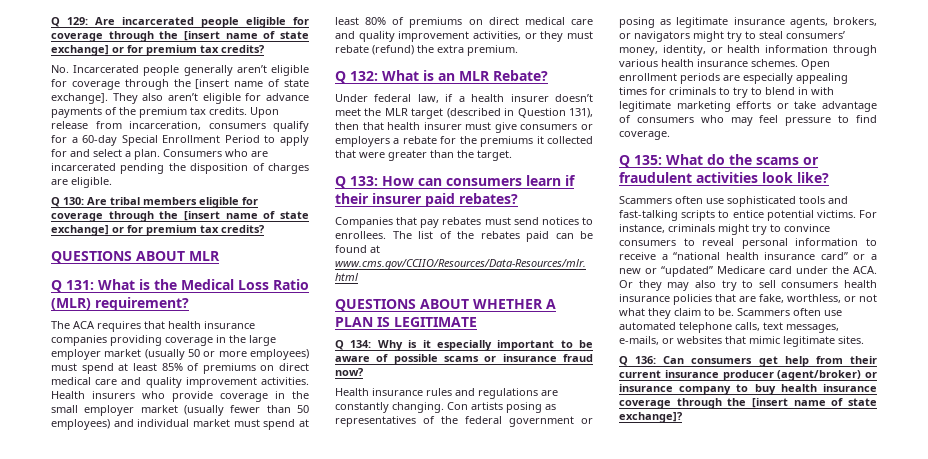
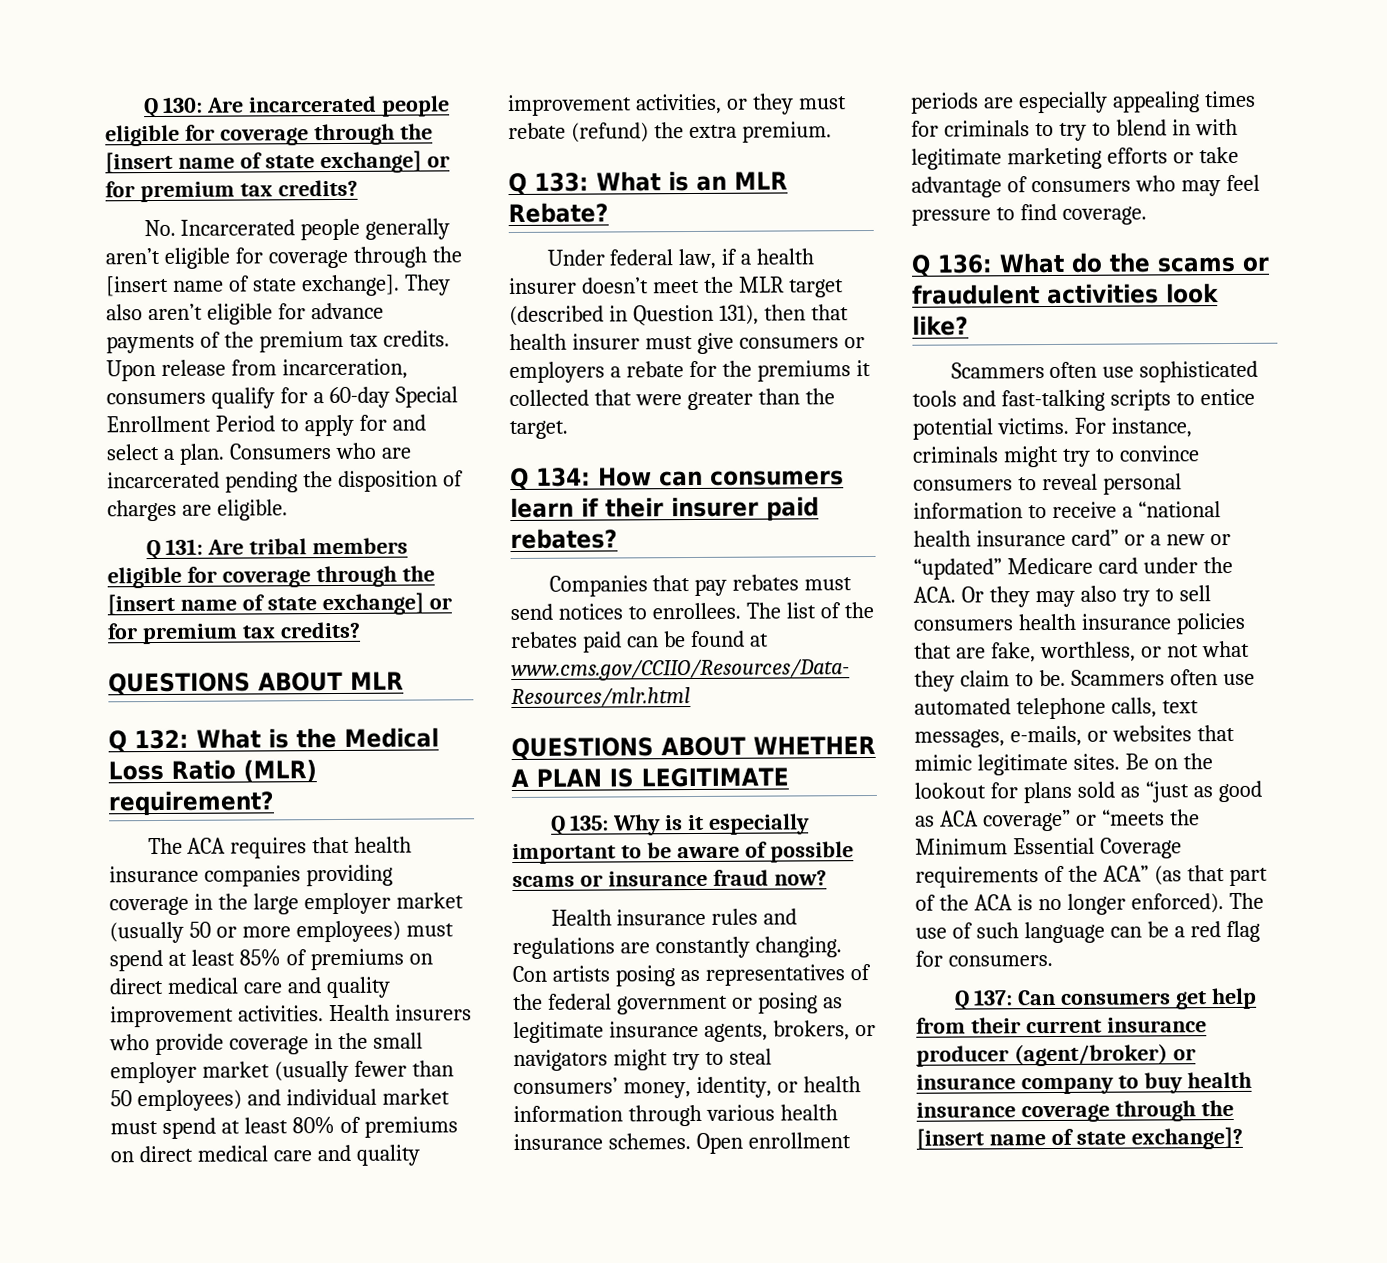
[51,17,88,27] Q 129: -> [143,96,204,119] Q 130:
[63,197,84,205] 130: -> [165,538,204,555] 131:
[66,280,94,290] 131: -> [134,729,189,750] 132:
[350,71,378,81] 132: -> [534,172,589,192] 133:
[350,176,378,186] 133: -> [536,467,591,487] 134:
[350,340,372,348] 134: -> [570,814,610,831] 135:
[634,155,662,165] 135: -> [937,254,993,274] 136:
[619,356,657,366] // Q 136: -> [1124,753,1213,770] [914,780,1262,804] [915,809,1200,832] [915,837,1182,859] [915,865,1268,888] [915,892,1264,915] [915,920,1260,944] [915,950,1053,967] [954,989,1014,1011] Be on the lookout for plans sold as “just as good as ACA coverage” or “meets the Minimum Essential Coverage requirements of the ACA” (as that part of the ACA is no longer enforced). The use of such language can be a red flag for consumers. // Q 137:

